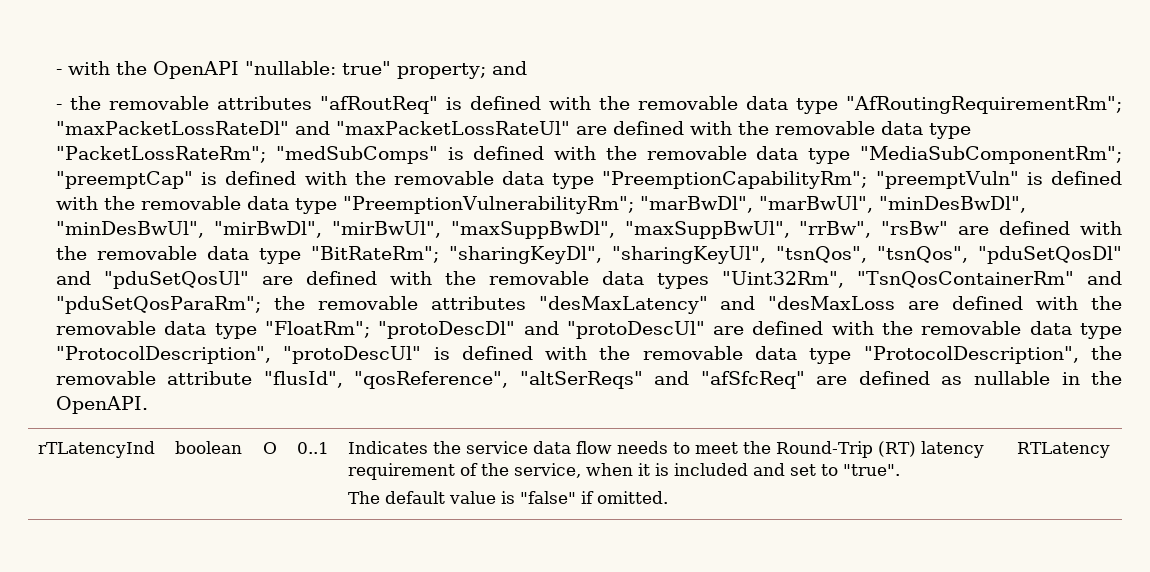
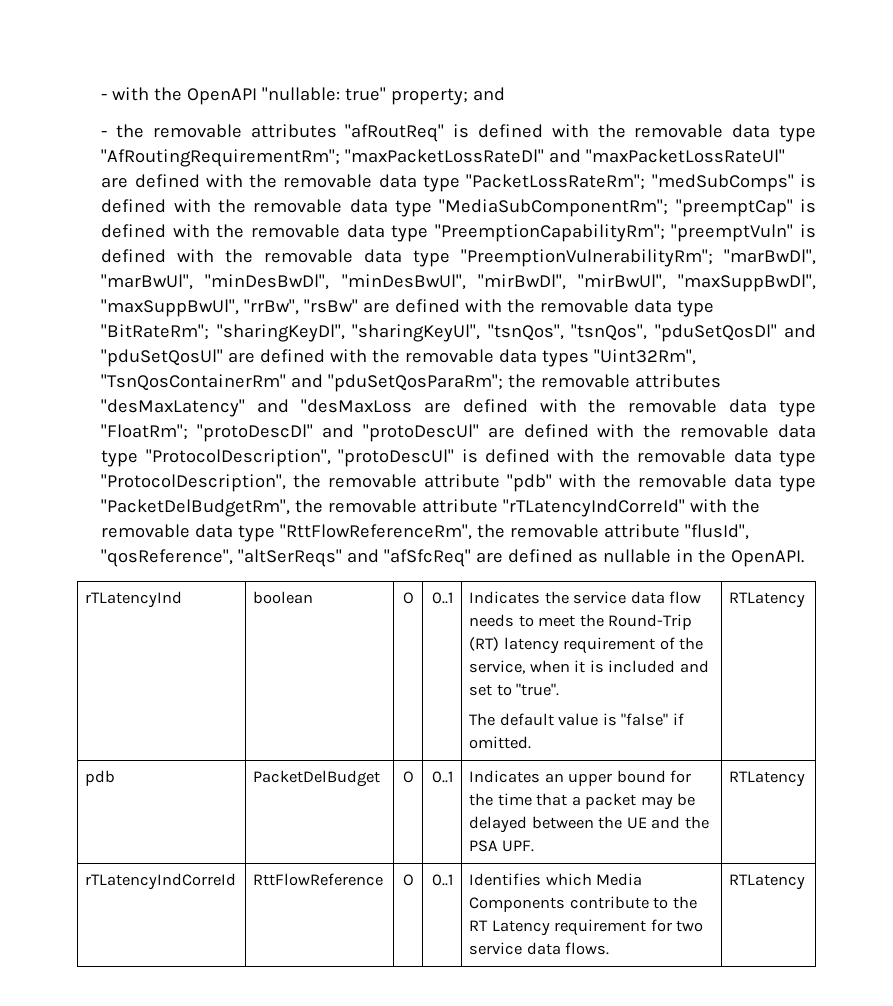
(253, 378) none -> [507,474,816,492] [101,499,761,517] [101,524,681,542] "pdb" with the removable data type "PacketDelBudgetRm", the removable attribute "rTLatencyIndCorreId" with the removable data type "RttFlowReferenceRm", the removable attribute
(1110, 450) none -> [85,770,116,786] [253,770,381,787] [402,771,414,783] [431,771,453,783] [469,770,692,786] [469,793,696,810] [469,816,709,833] [469,840,534,852] [729,771,806,787] [85,873,237,890] [253,873,384,886] [402,874,414,886] [431,874,453,886] [469,873,643,886] [469,896,697,912] [469,919,704,936] [469,942,610,955] [729,874,806,890] // pdb | PacketDelBudget | O | 0..1 | Indicates an upper bound for the time that a packet may be delayed between the UE and the PSA UPF. | RTLatency // rTLatencyIndCorreId | RttFlowReference | O | 0..1 | Identifies which Media Components contribute to the RT Latency requirement for two service data flows. | RTLatency

